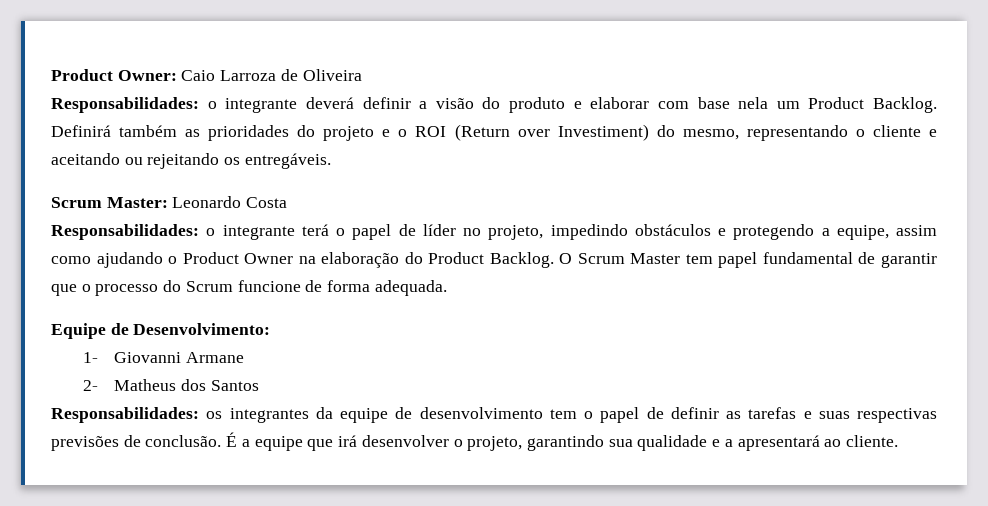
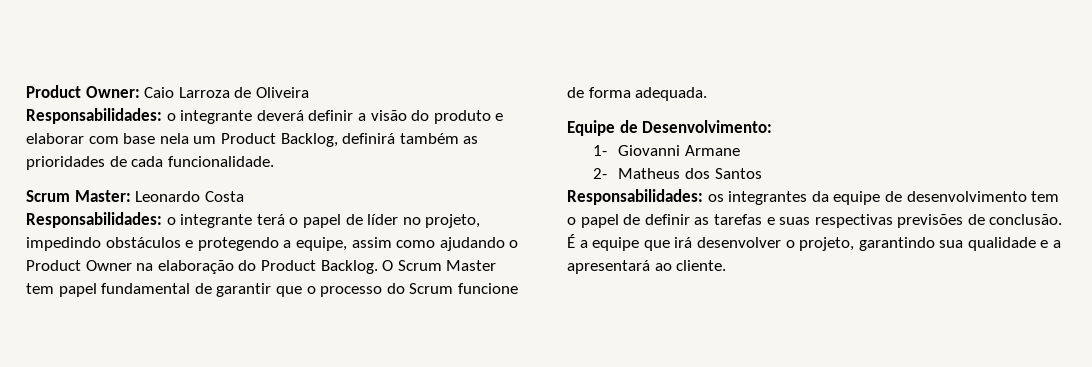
[873,97,937,113] [51,125,111,137] Backlog. Definirá -> [280,133,396,147] Backlog, definirá
[297,124,937,141] [51,153,331,169] do projeto e o ROI (Return over Investiment) do mesmo, representando o cliente e aceitando ou rejeitando os entregáveis. -> [109,156,274,167] de cada funcionalidade.

